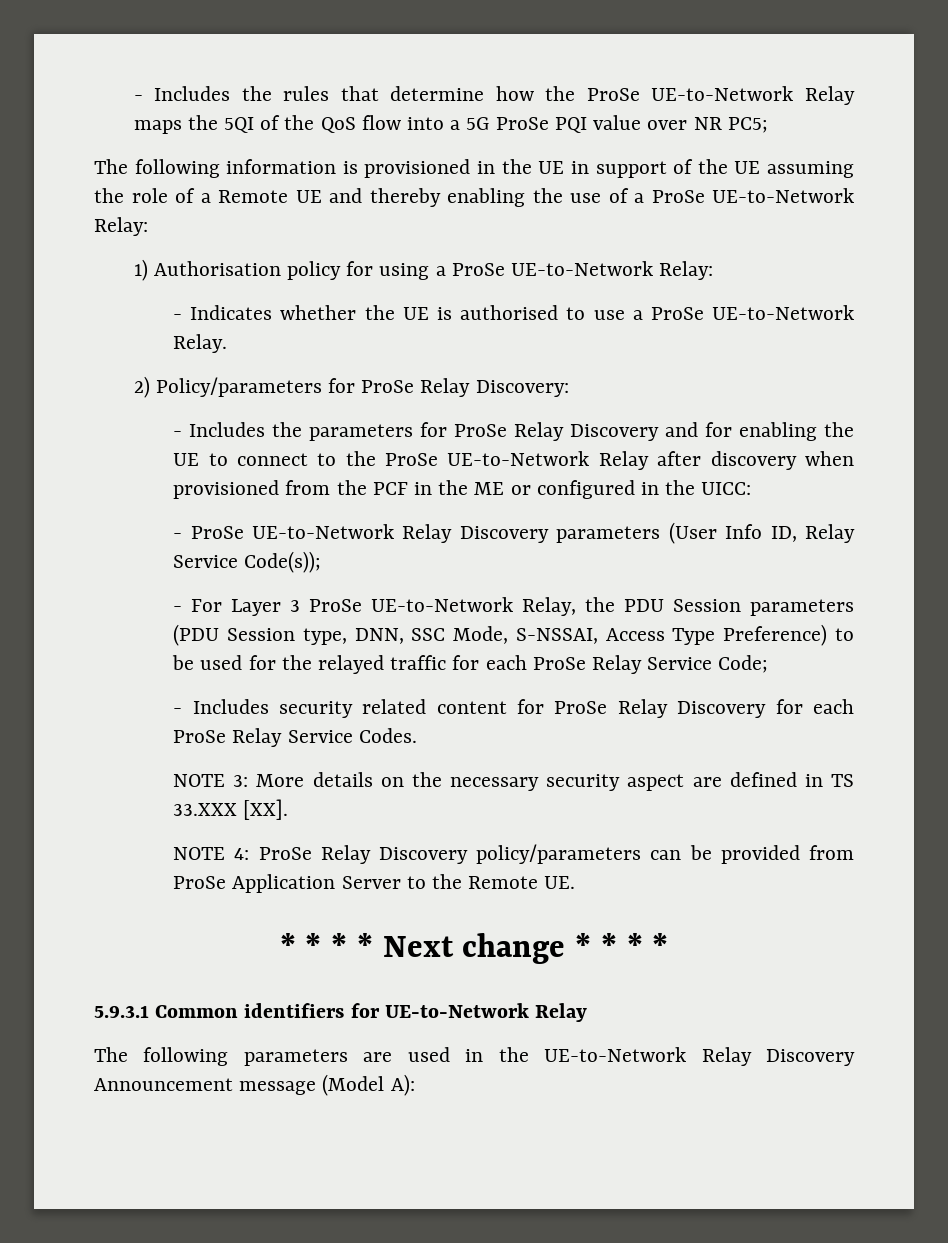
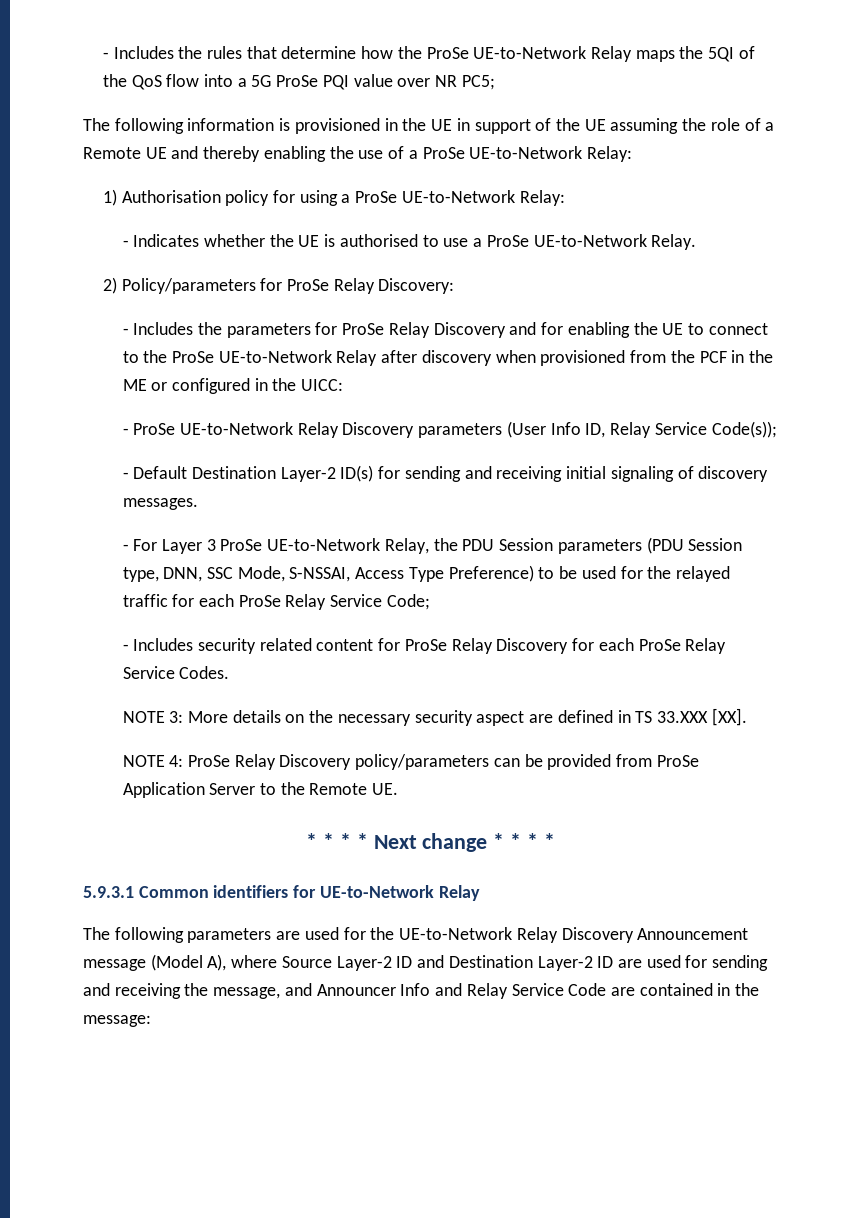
(322, 562) none -> [122,465,769,482] [122,498,198,510] // - Default Destination Layer-2 ID(s) for sending and receiving initial signaling of discovery messages.
[465,1049,484,1062] in -> [343,927,366,940] for
[390,1074,415,1096] A): -> [207,954,769,971] [83,983,760,999] [83,1015,151,1027] A), where Source Layer-2 ID and Destination Layer-2 ID are used for sending and receiving the message, and Announcer Info and Relay Service Code are contained in the message:

